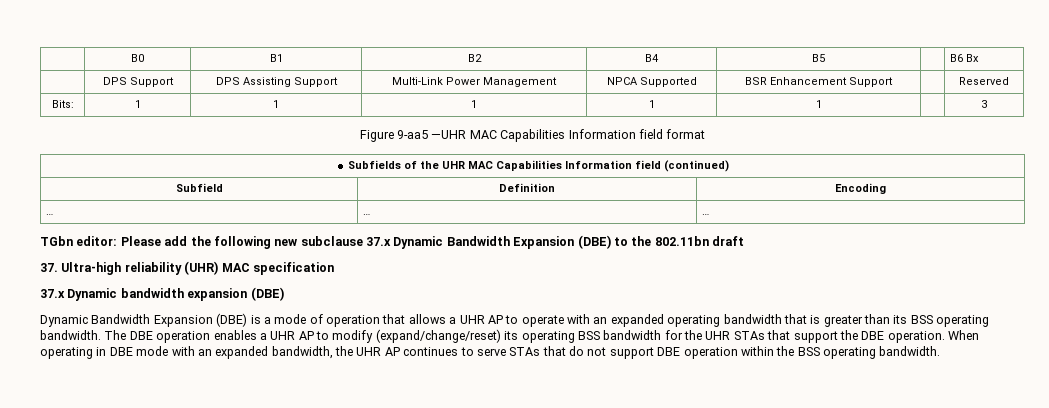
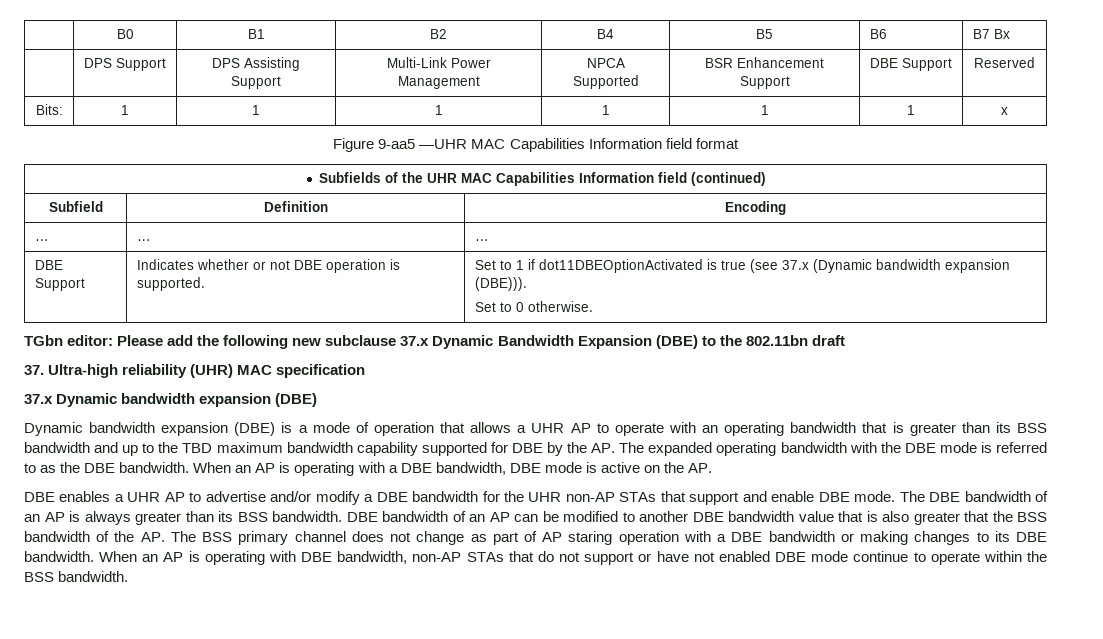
[950,54,964,62] | B6 -> [869,29,887,39] [972,29,990,39] B6 | B7
(893, 82) none -> [870,58,952,71] DBE Support
[981,100,987,108] | 3 -> [907,105,915,115] [1001,107,1008,115] 1 | x
(710, 214) none -> [34,260,63,270] [34,278,85,291] [136,259,400,273] [136,277,205,291] [474,259,1010,273] [474,277,527,291] [474,301,593,312] // DBE Support | Indicates whether or not DBE operation is supported. | Set to 1 if dot11DBEOptionActivated is true (see 37.x (Dynamic bandwidth expansion (DBE))). // Set to 0 otherwise.
[91,314,213,327] Bandwidth Expansion -> [89,422,229,436] bandwidth expansion
[610,314,664,327] expanded -> (719, 429) none
[936,315,990,327] [40,330,211,343] operating bandwidth. The DBE operation -> [24,442,1048,456] [24,462,712,476] [24,492,55,502] bandwidth and up to the TBD maximum bandwidth capability supported for DBE by the AP. The expanded operating bandwidth with the DBE mode is referred to as the DBE bandwidth. When an AP is operating with a DBE bandwidth, DBE mode is active on the AP. // DBE
[332,329,600,343] modify (expand/change/reset) its operating BSS -> [205,491,408,505] advertise and/or modify a DBE
(731, 335) none -> [565,492,615,502] non-AP
[839,330,979,343] [40,346,506,359] the DBE operation. When operating in DBE mode with an expanded bandwidth, the UHR AP continues to serve -> [742,491,1048,502] [24,511,1047,525] [24,531,1048,545] [24,551,462,565] and enable DBE mode. The DBE bandwidth of an AP is always greater than its BSS bandwidth. DBE bandwidth of an AP can be modified to another DBE bandwidth value that is also greater that the BSS bandwidth of the AP. The BSS primary channel does not change as part of AP staring operation with a DBE bandwidth or making changes to its DBE bandwidth. When an AP is operating with DBE bandwidth, non-AP
[657,347,738,359] DBE operation -> [638,551,980,565] or have not enabled DBE mode continue to operate
[823,347,876,359] operating -> (54, 577) none

